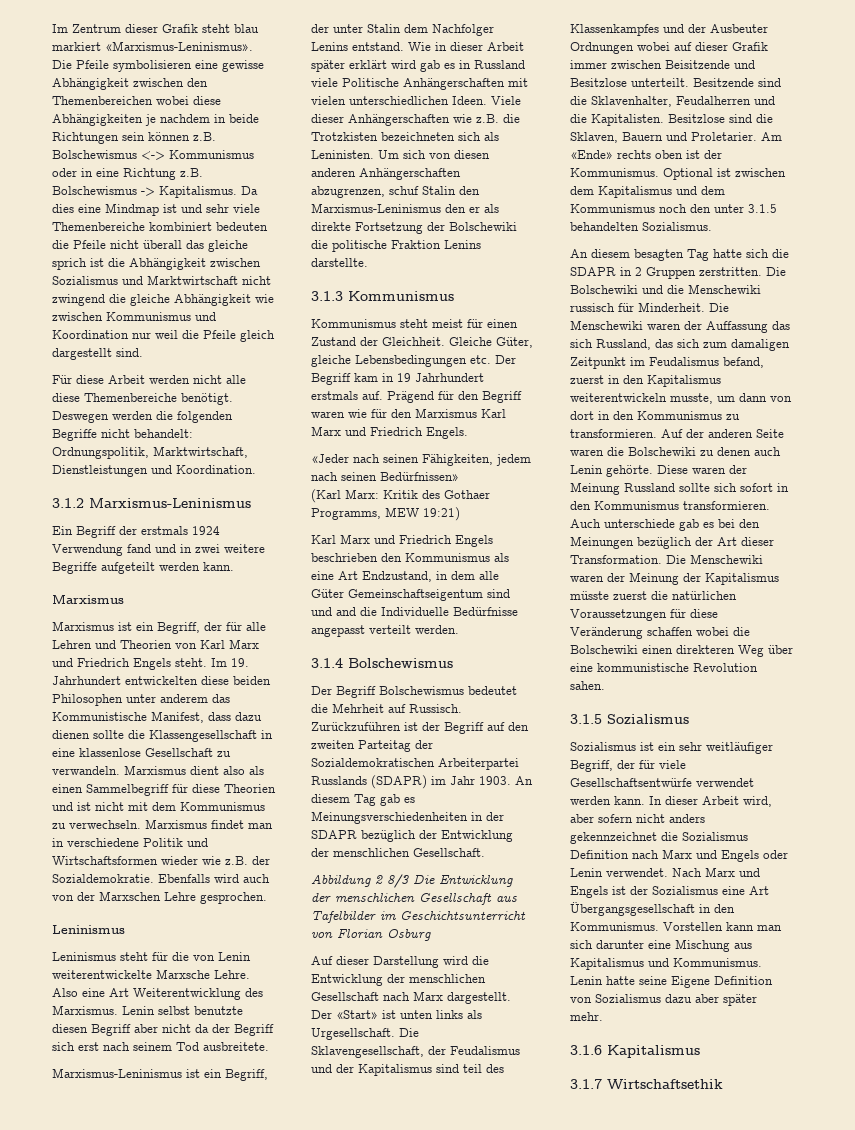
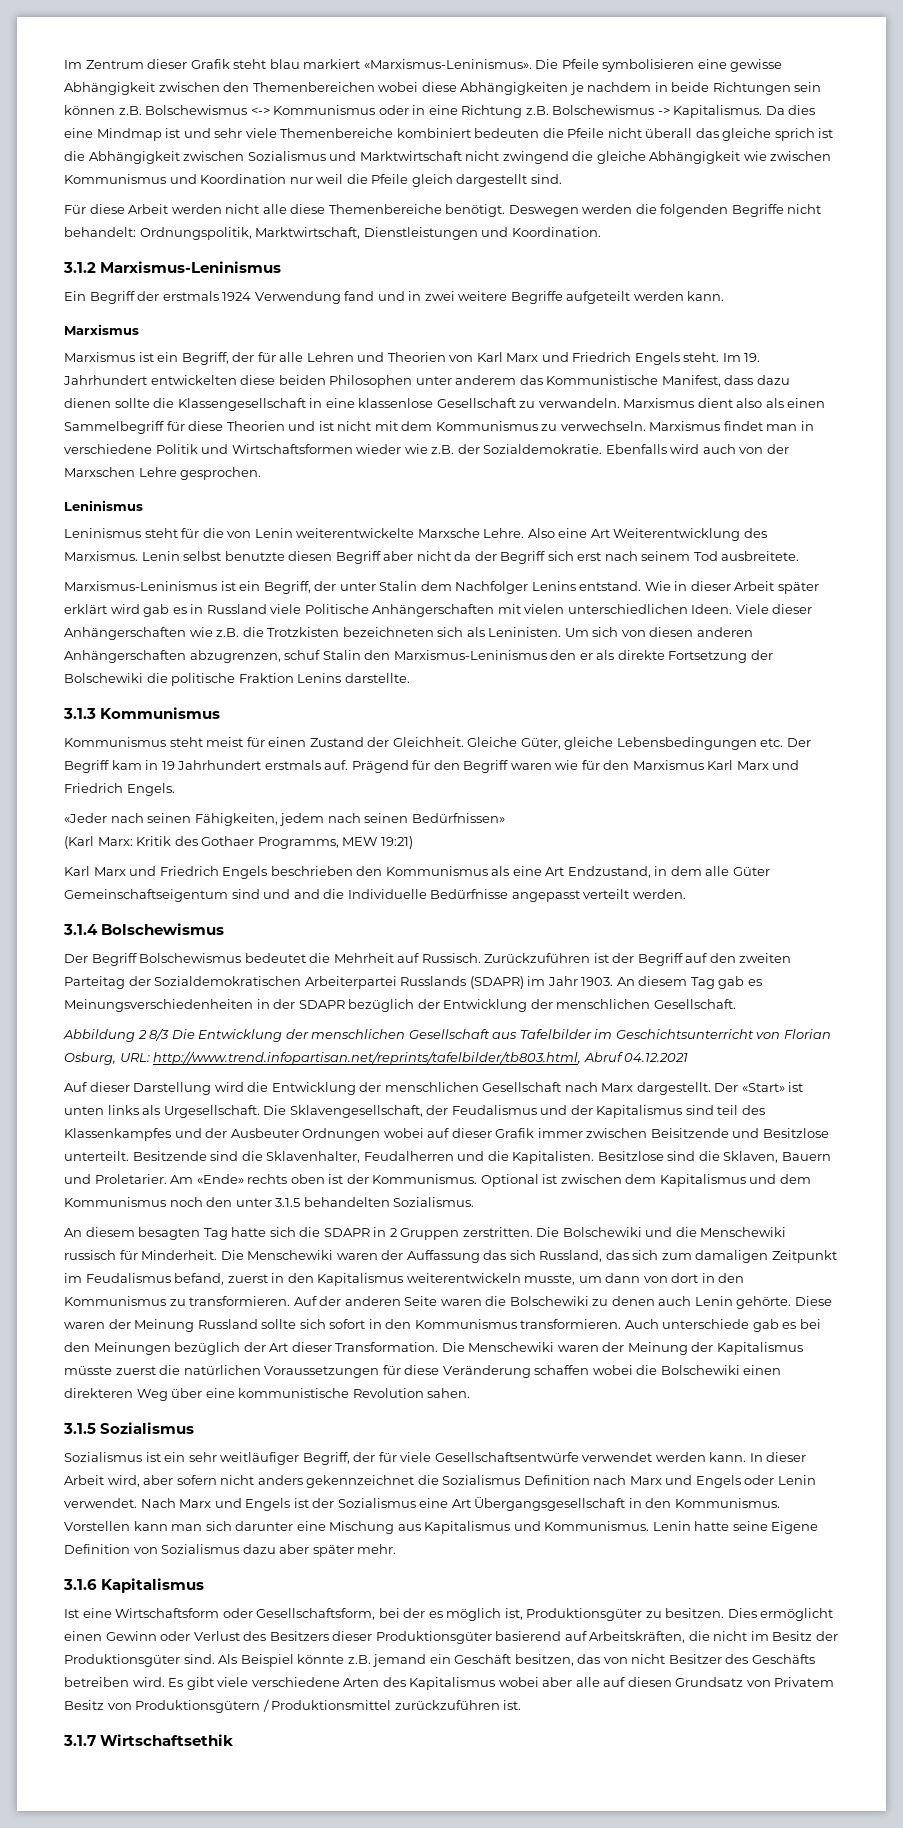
[387,929,431,941] Osburg -> [64,1051,689,1065] Osburg, URL: http://www.trend.infopartisan.net/reprints/tafelbilder/tb803.html, Abruf 04.12.2021
(700, 1051) none -> [64,1608,834,1621] [64,1631,838,1644] [64,1654,815,1667] [64,1677,835,1690] [64,1699,522,1713] // Ist eine Wirtschaftsform oder Gesellschaftsform, bei der es möglich ist, Produktionsgüter zu besitzen. Dies ermöglicht einen Gewinn oder Verlust des Besitzers dieser Produktionsgüter basierend auf Arbeitskräften, die nicht im Besitz der Produktionsgüter sind. Als Beispiel könnte z.B. jemand ein Geschäft besitzen, das von nicht Besitzer des Geschäfts betreiben wird. Es gibt viele verschiedene Arten des Kapitalismus wobei aber alle auf diesen Grundsatz von Privatem Besitz von Produktionsgütern / Produktionsmittel zurückzuführen ist.

